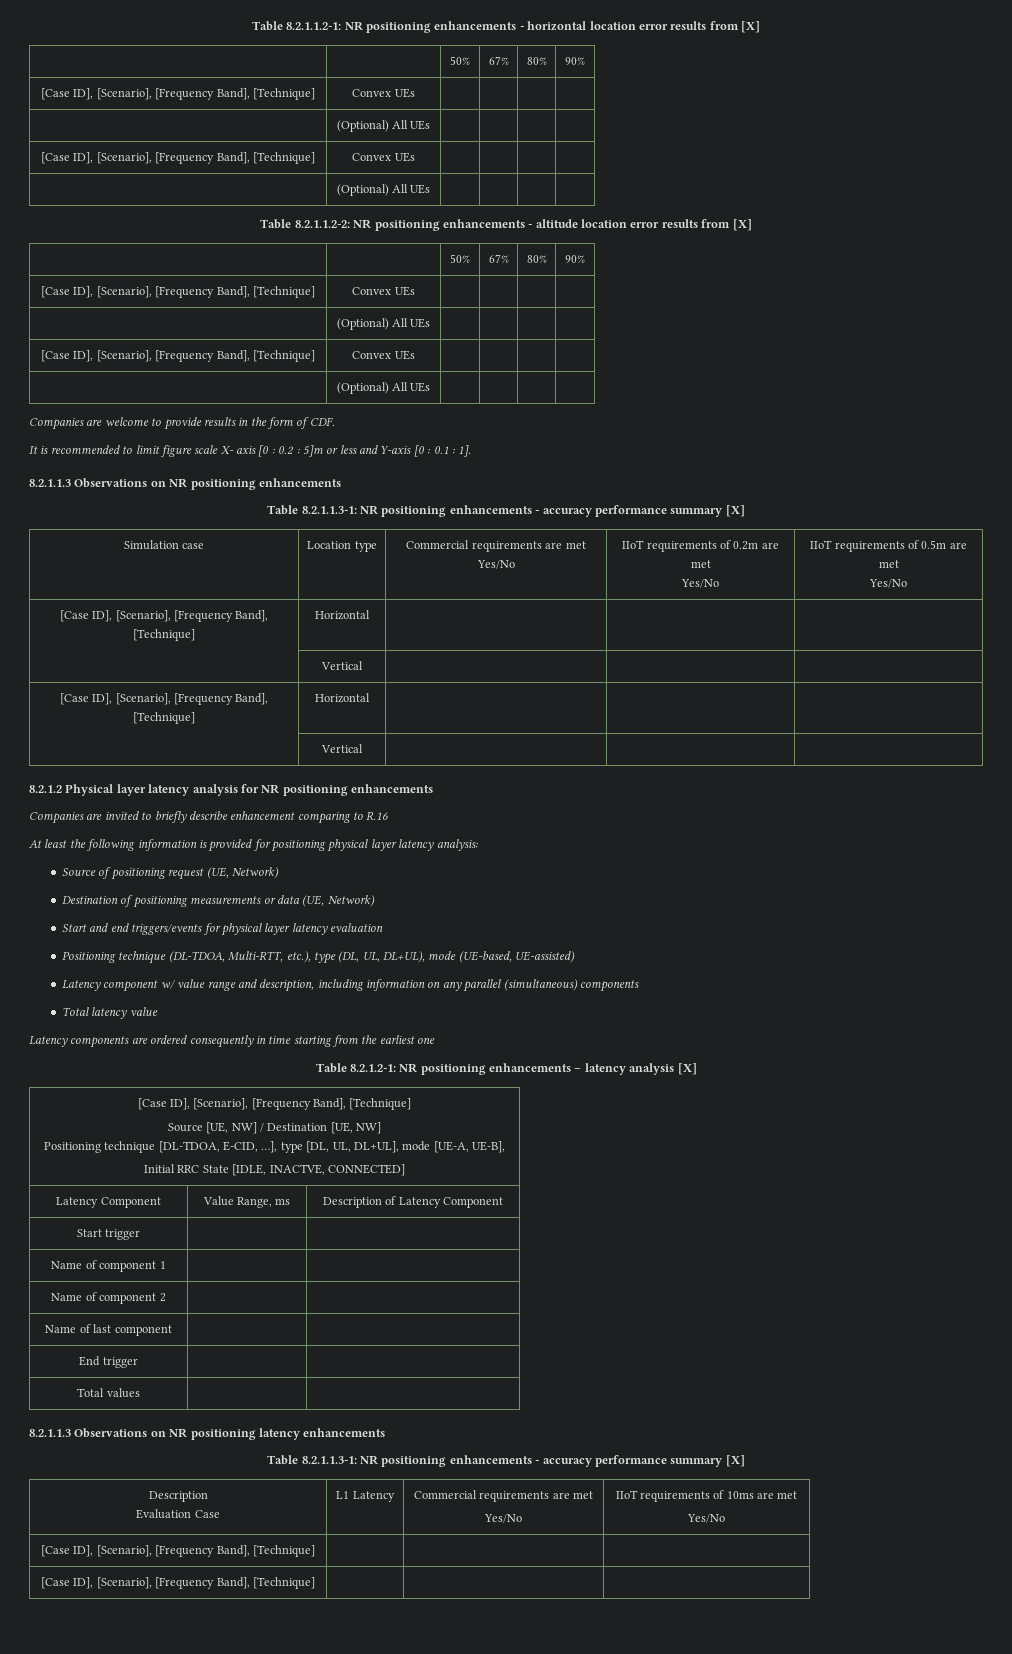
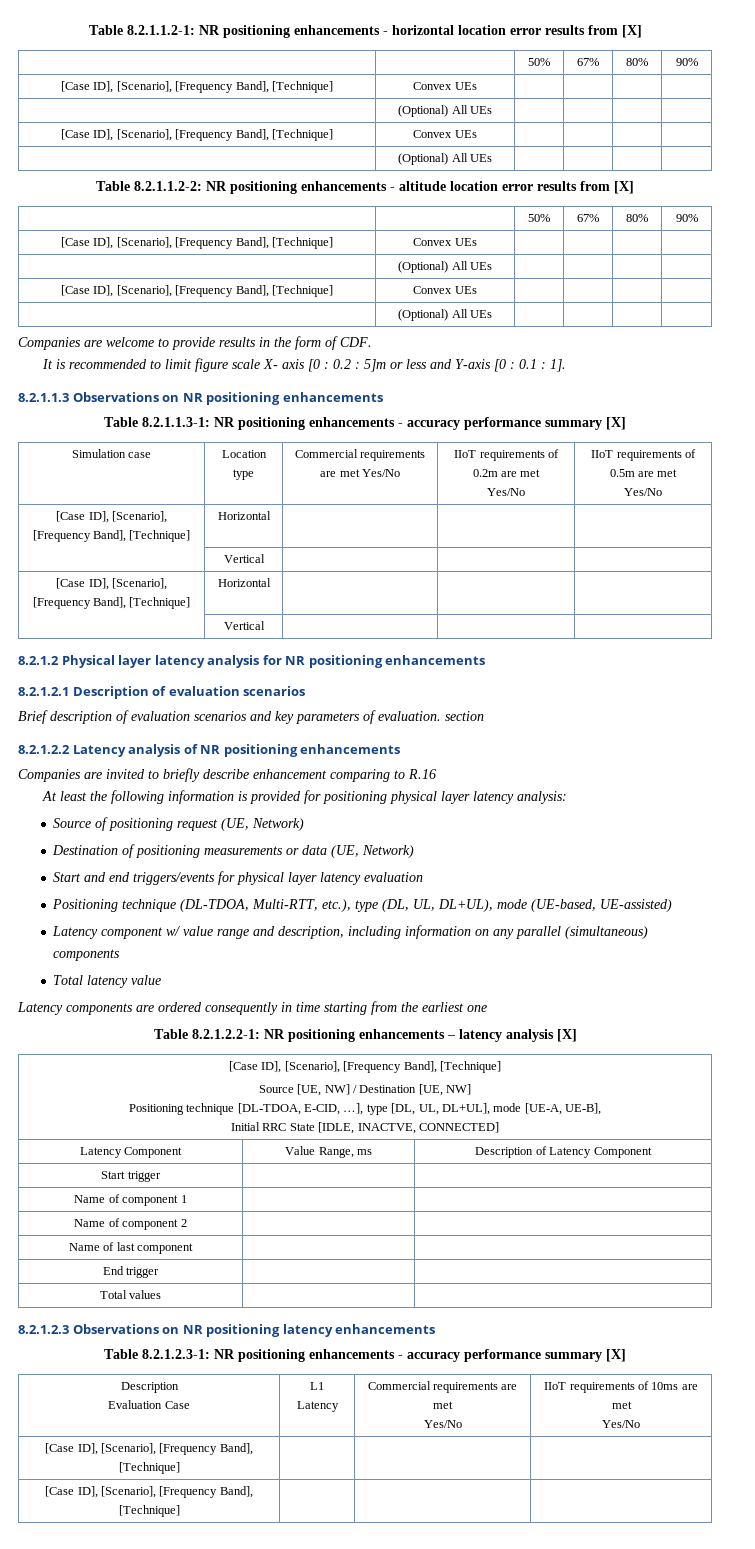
(433, 788) none -> [18,686,306,699] [18,710,484,724] [18,744,401,757] // 8.2.1.2.1 Description of evaluation scenarios // Brief description of evaluation scenarios and key parameters of evaluation. section // 8.2.1.2.2 Latency analysis of NR positioning enhancements
[349,1064,396,1072] 8.2.1.2-1: -> [191,1029,260,1039] 8.2.1.2.2-1:
[29,1429,71,1437] 8.2.1.1.3 -> [18,1325,69,1334] 8.2.1.2.3
[301,1456,357,1464] 8.2.1.1.3-1: -> [142,1349,210,1359] 8.2.1.2.3-1:

